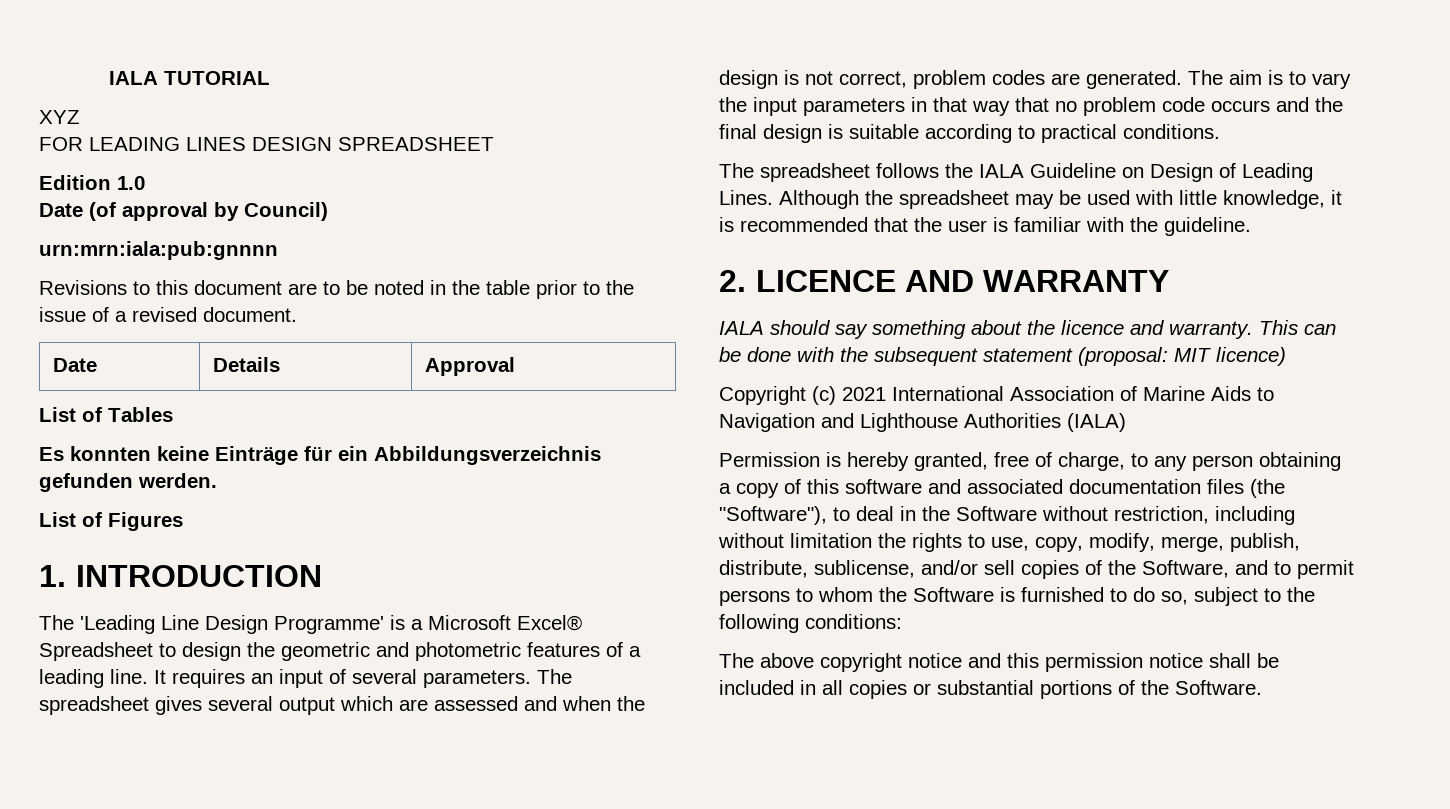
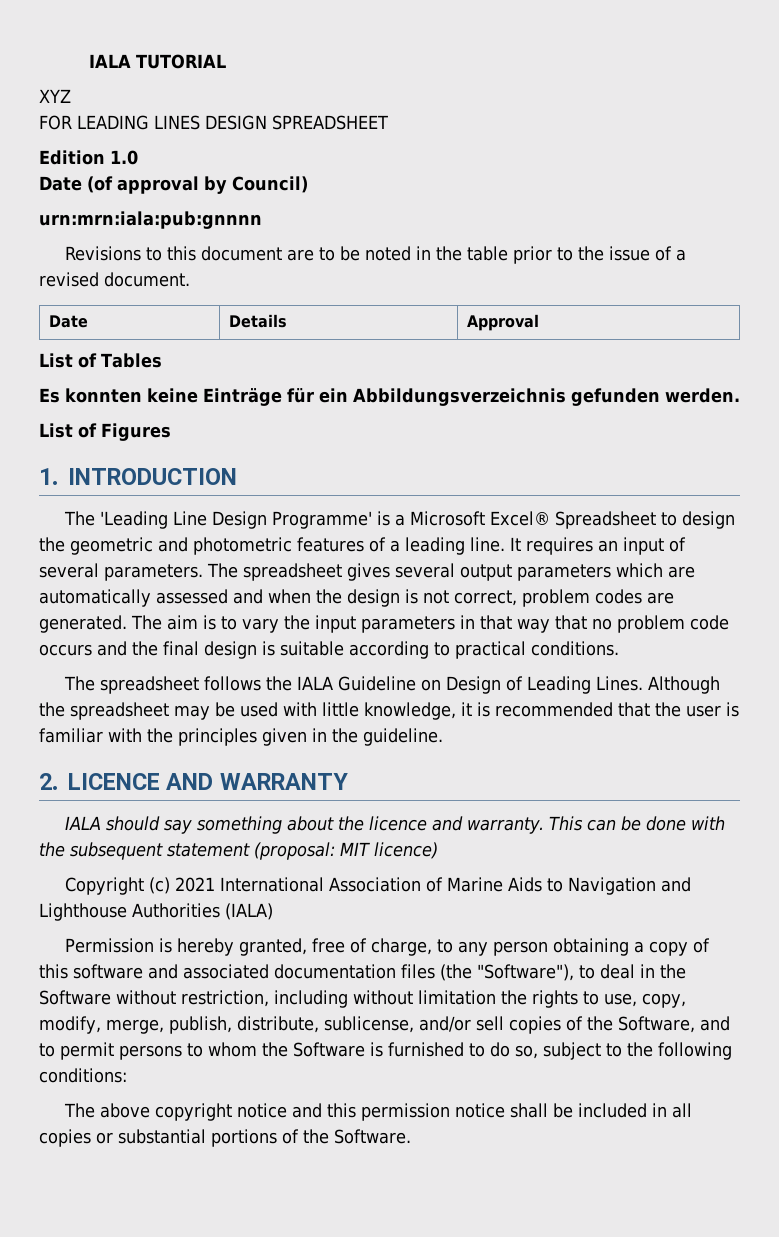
(335, 706) none -> [517,564,611,581] parameters
(428, 705) none -> [39,589,151,607] automatically
(1158, 224) none -> [178,728,358,746] principles given in the

